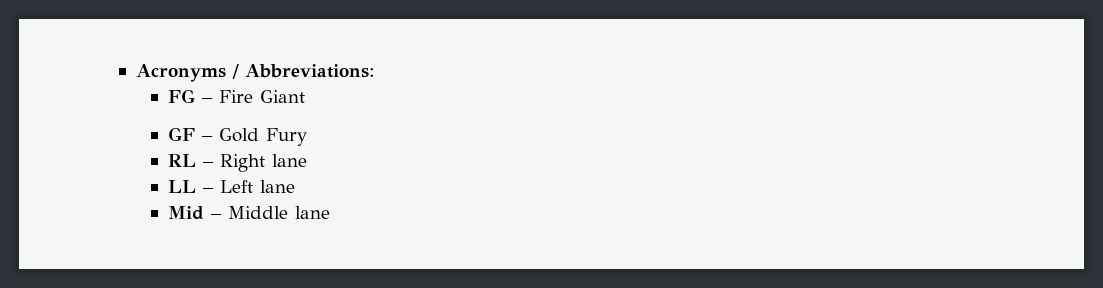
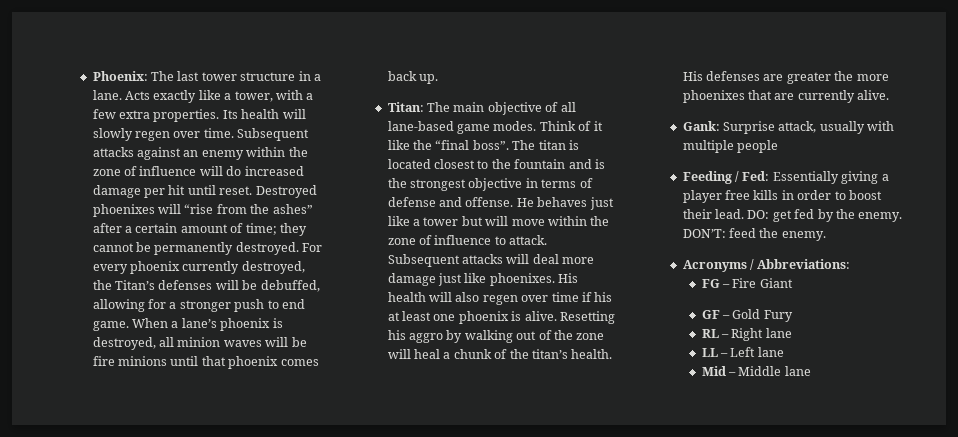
(136, 73) none -> [92,71,321,81] [92,90,314,103] [92,109,306,122] [92,128,310,141] [92,147,308,160] [92,166,304,176] [92,185,317,198] [92,204,313,217] [92,223,307,236] [92,242,323,255] [92,261,305,274] [92,280,320,292] [92,299,305,312] [92,318,283,331] [92,337,307,350] [92,356,319,369] [387,71,439,84] [387,102,576,115] [387,121,603,134] [387,140,579,150] [387,159,605,169] [387,178,593,191] [387,197,614,210] [387,216,610,226] [387,235,548,245] [387,254,595,267] [387,273,579,286] [387,292,613,305] [387,311,615,324] [387,330,605,343] [387,349,613,359] [682,71,889,84] [682,90,890,103] [682,121,895,134] [682,140,779,153] [682,171,889,184] [682,190,882,203] [682,209,903,222] [682,228,826,241] Phoenix: The last tower structure in a lane. Acts exactly like a tower, with a few extra properties. Its health will slowly regen over time. Subsequent attacks against an enemy within the zone of influence will do increased damage per hit until reset. Destroyed phoenixes will “rise from the ashes” after a certain amount of time; they cannot be permanently destroyed. For every phoenix currently destroyed, the Titan’s defenses will be debuffed, allowing for a stronger push to end game. When a lane’s phoenix is destroyed, all minion waves will be fire minions until that phoenix comes back up. // Titan: The main objective of all lane-based game modes. Think of it like the “final boss”. The titan is located closest to the fountain and is the strongest objective in terms of defense and offense. He behaves just like a tower but will move within the zone of influence to attack. Subsequent attacks will deal more damage just like phoenixes. His health will also regen over time if his at least one phoenix is alive. Resetting his aggro by walking out of the zone will heal a chunk of the titan’s health. His defenses are greater the more phoenixes that are currently alive. // Gank: Surprise attack, usually with multiple people // Feeding / Fed: Essentially giving a player free kills in order to boost their lead. DO: get fed by the enemy. DON’T: feed the enemy. //

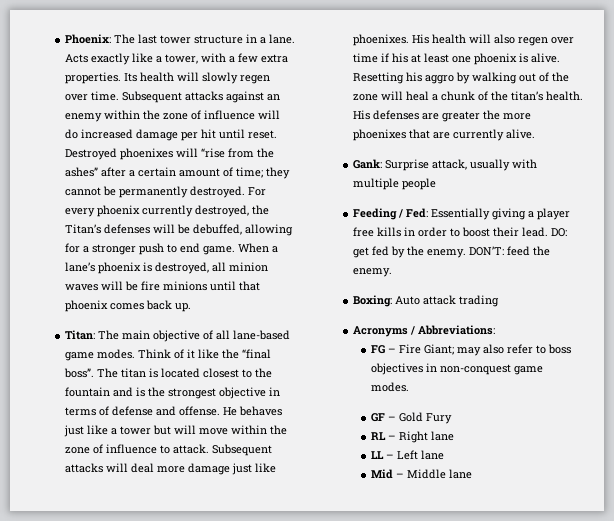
(826, 236) none -> [353,295,500,307] // Boxing: Auto attack trading
[759,278,793,288] Giant -> [424,344,572,356] [371,363,544,375] [371,382,410,392] Giant; may also refer to boss objectives in non-conquest game modes.

